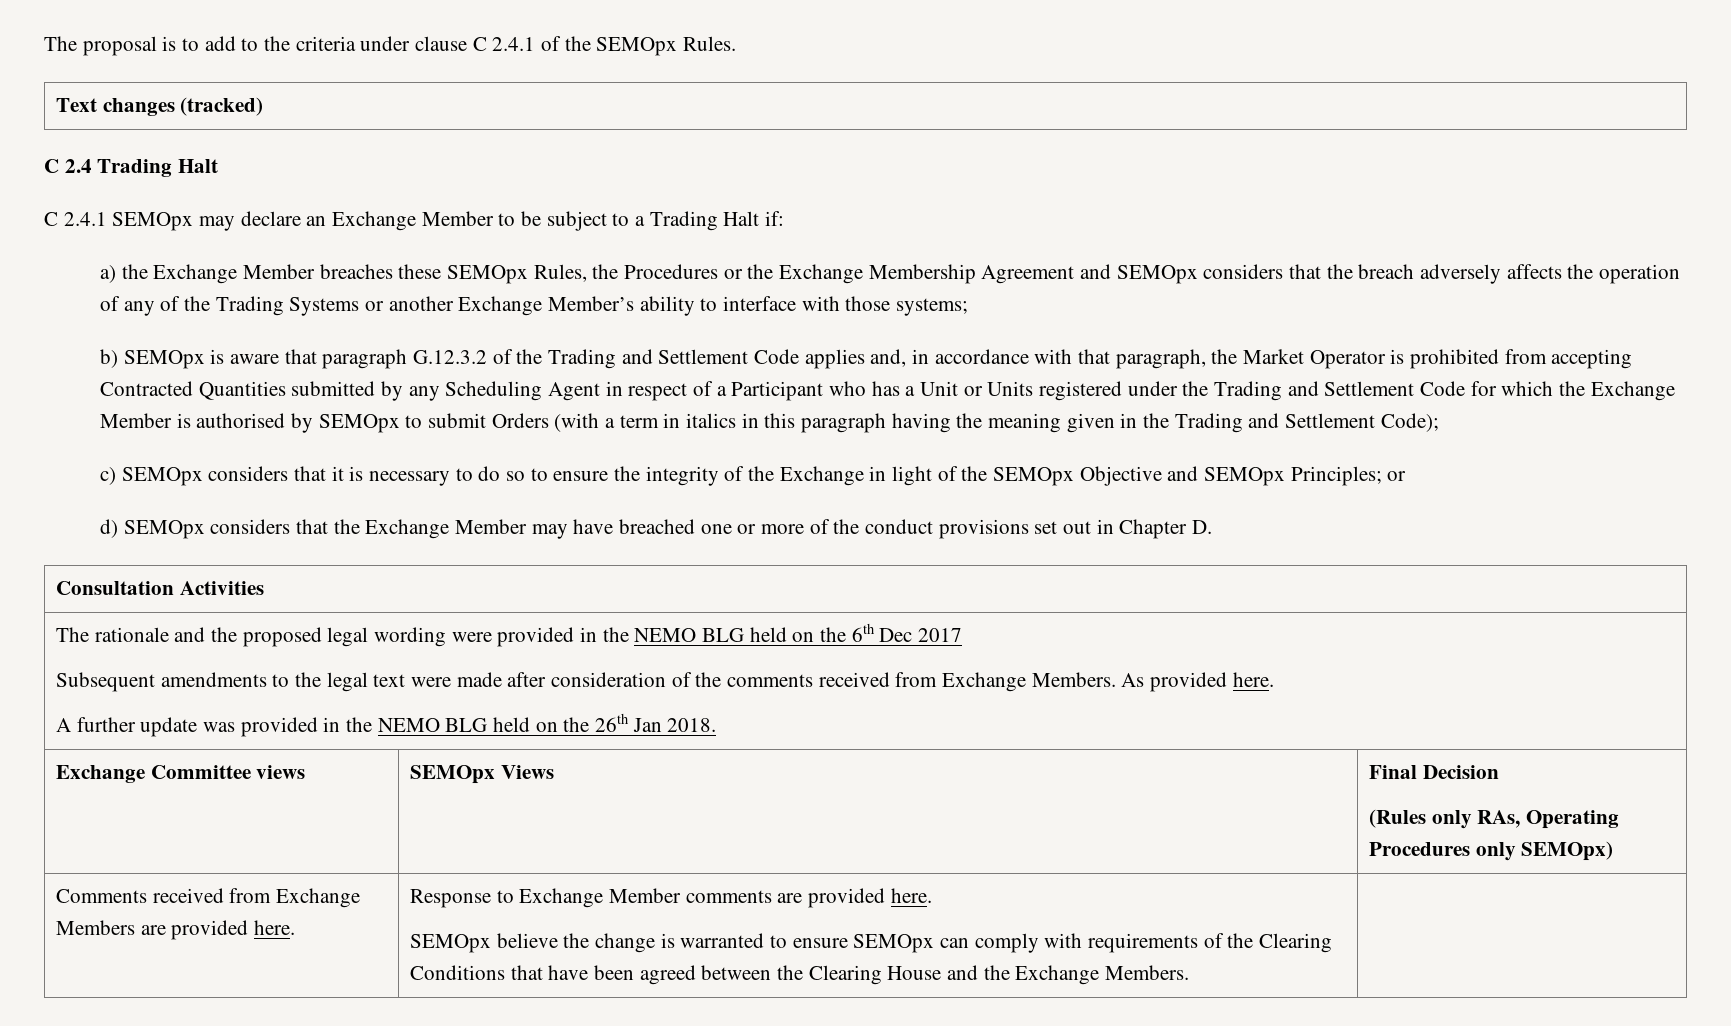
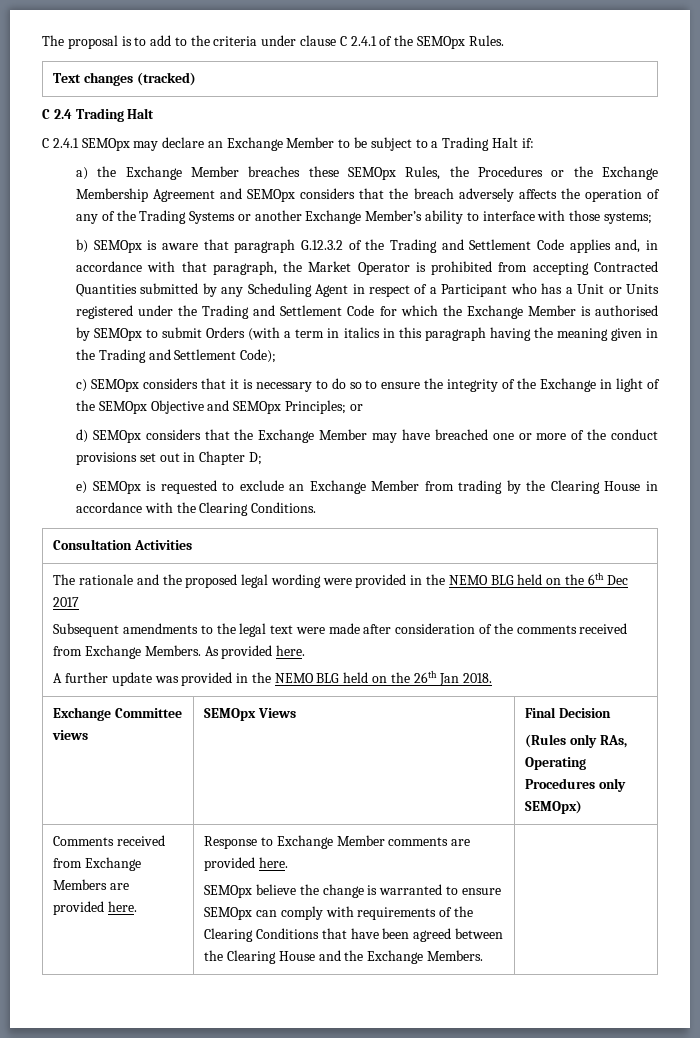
[1191,520,1212,534] D. -> [248,452,262,465] [75,480,658,494] [75,502,317,516] D; // e) SEMOpx is requested to exclude an Exchange Member from trading by the Clearing House in accordance with the Clearing Conditions.

